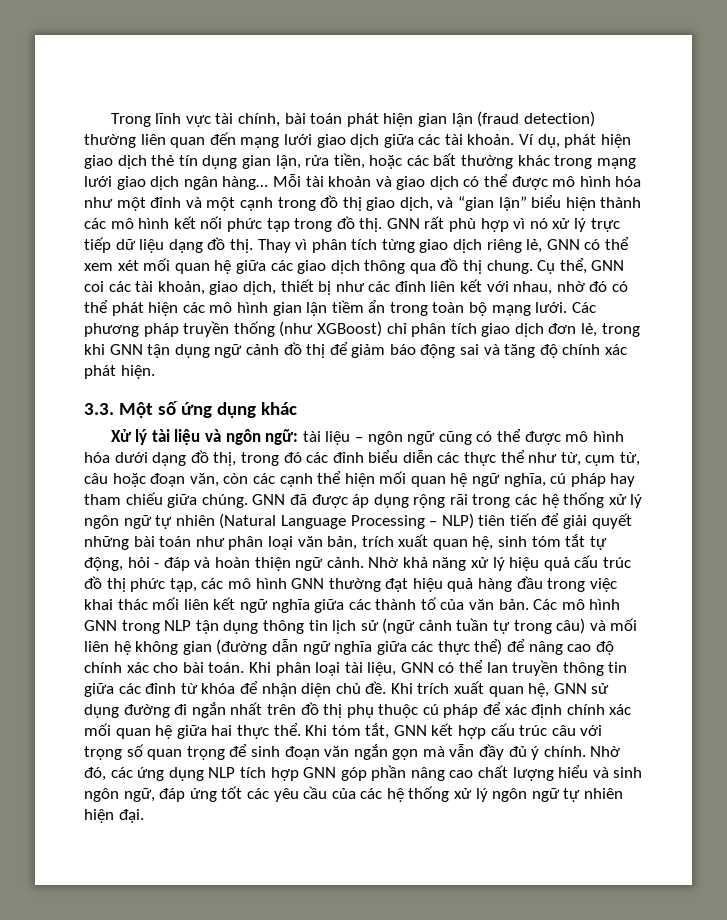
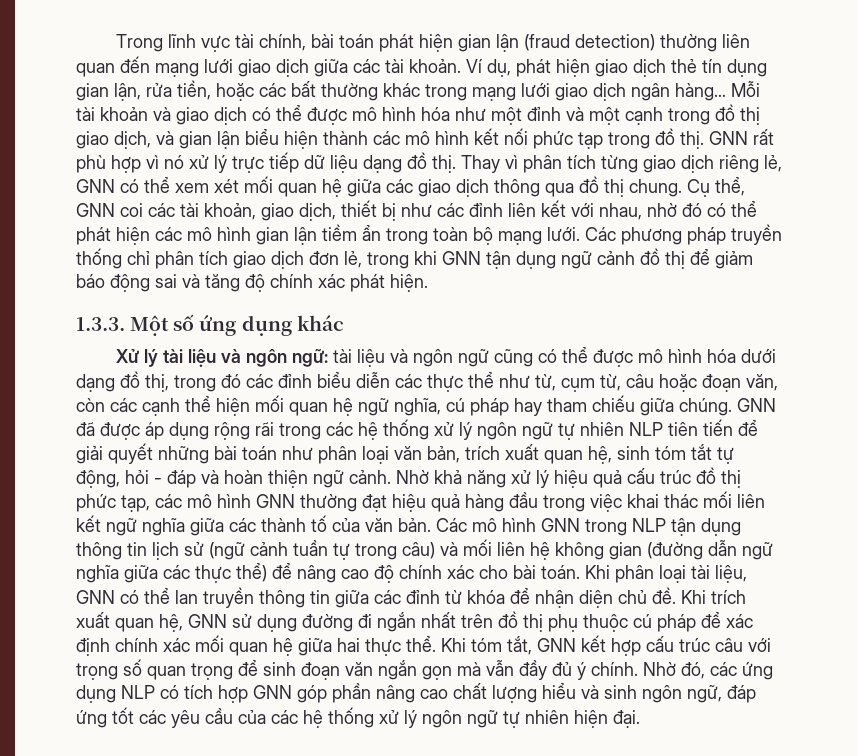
[458,196,527,211] “gian lận” -> [179,131,240,149] gian lận
[279,321,382,337] (như XGBoost) -> (122, 258) none
[84,403,114,415] 3.3. -> [76,317,125,331] 1.3.3.
[354,437,363,442] – -> [390,349,409,363] và
[219,513,474,529] (Natural Language Processing – NLP) -> [629,422,663,436] NLP
(236, 772) none -> [160,685,179,699] có

